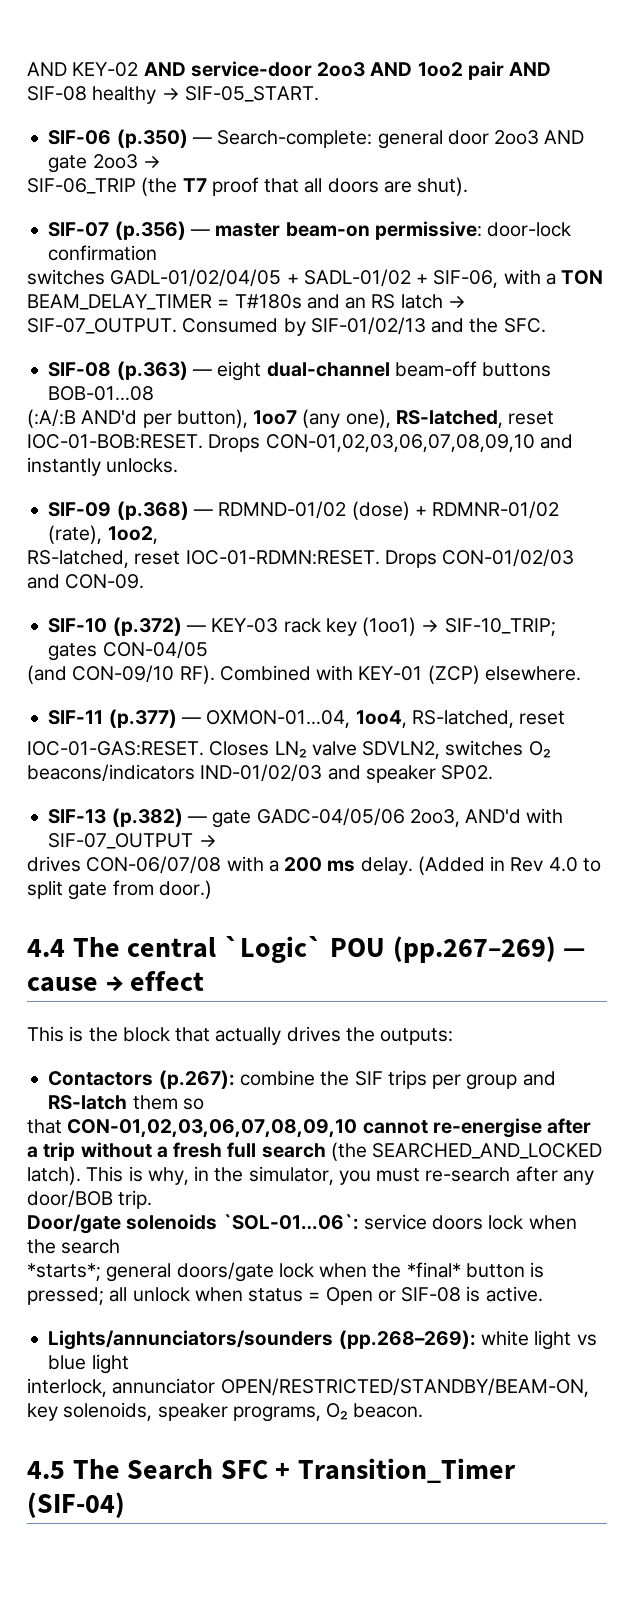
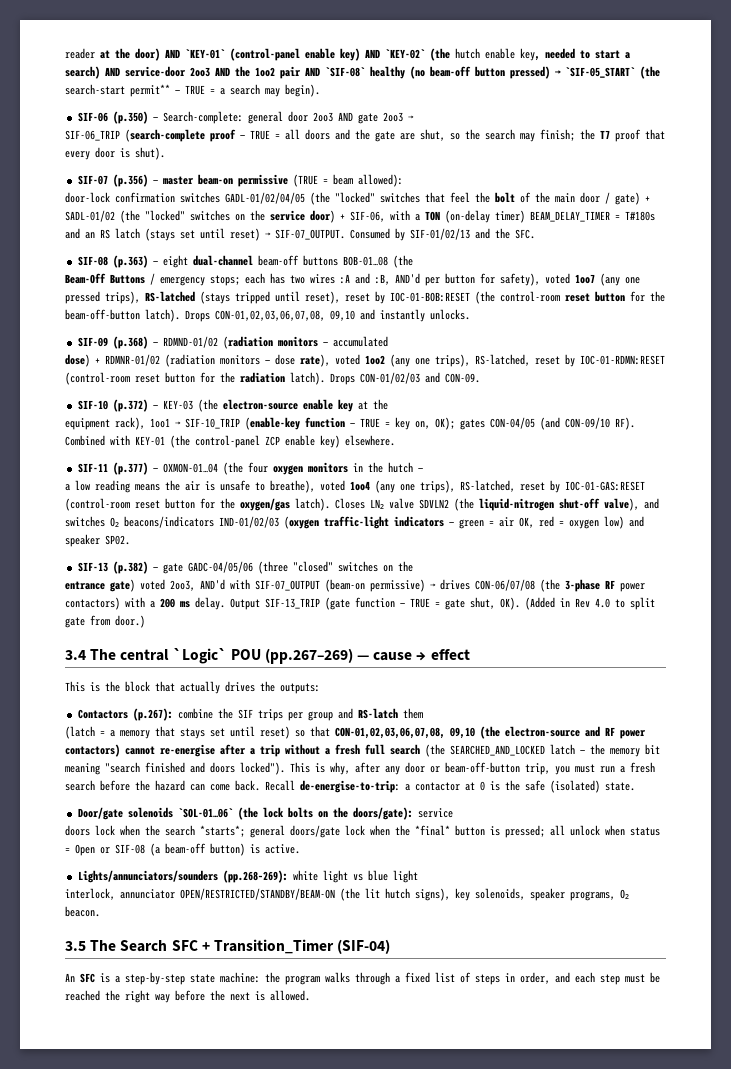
[27,62,139,77] AND KEY-02 -> [65,48,631,61] [65,66,100,79] reader at the door) AND `KEY-01` (control-panel enable key) AND `KEY-02` (the hutch enable key, needed to start a search)
(413, 69) none -> [235,66,250,77] the
[27,86,319,104] SIF-08 healthy → SIF-05_START. -> [325,66,660,79] [65,84,320,97] `SIF-08` healthy (no beam-off button pressed) → `SIF-05_START` (the search-start permit** — TRUE = a search may begin).
[141,177,412,196] (the T7 proof that all doors are -> [125,129,665,142] [65,147,130,160] (search-complete proof — TRUE = all doors and the gate are shut, so the search may finish; the T7 proof that every door is
[374,221,482,240] permissive: -> [237,174,403,187] permissive (TRUE = beam allowed): //
(158, 253) // -> (175, 197) none
[286,269,411,287] + SADL-01/02 -> [310,192,650,205] [65,210,335,223] (the "locked" switches that feel the bolt of the main door / gate) + SADL-01/02 (the "locked" switches on the service door)
(604, 277) none -> [445,210,525,223] (on-delay timer)
(443, 301) none -> [145,228,260,241] (stays set until reset)
[27,409,555,428] [27,434,535,452] // (:A/:B AND'd per button), 1oo7 (any one), RS-latched, reset IOC-01-BOB:RESET. Drops CON-01,02,03,06,07,08,09,10 -> [392,255,413,268] [65,273,640,286] [65,291,665,304] [65,309,355,322] (the // Beam-Off Buttons / emergency stops; each has two wires :A and :B, AND'd per button for safety), voted 1oo7 (any one pressed trips), RS-latched (stays tripped until reset), reset by IOC-01-BOB:RESET (the control-room reset button for the beam-off-button latch). Drops CON-01,02,03,06,07,08, 09,10
[351,501,560,520] [48,525,158,544] [27,550,380,568] (dose) + RDMNR-01/02 (rate), 1oo2, // RS-latched, reset IOC-01-RDMN:RESET. -> [222,336,388,349] [65,354,665,367] [65,372,325,385] (radiation monitors — accumulated // dose) + RDMNR-01/02 (radiation monitors — dose rate), voted 1oo2 (any one trips), RS-latched, reset by IOC-01-RDMN:RESET (control-room reset button for the radiation latch).
[283,617,556,636] rack key (1oo1) → SIF-10_TRIP; -> [197,399,388,412] [65,417,455,430] (the electron-source enable key at the // equipment rack), 1oo1 → SIF-10_TRIP (enable-key function — TRUE = key on, OK);
(208, 650) // -> (535, 423) none
[427,665,480,684] (ZCP) -> [170,435,340,448] (the control-panel ZCP enable key)
[206,710,566,728] [27,740,551,759] [27,764,323,782] OXMON-01…04, 1oo4, RS-latched, reset // IOC-01-GAS:RESET. Closes LN₂ valve SDVLN2, switches O₂ beacons/indicators IND-01/02/03 -> [162,462,423,475] [65,480,645,493] [65,498,659,511] [65,516,624,529] OXMON-01…04 (the four oxygen monitors in the hutch — // a low reading means the air is unsafe to breathe), voted 1oo4 (any one trips), RS-latched, reset by IOC-01-GAS:RESET (control-room reset button for the oxygen/gas latch). Closes LN₂ valve SDVLN2 (the liquid-nitrogen shut-off valve), and switches O₂ beacons/indicators IND-01/02/03 (oxygen traffic-light indicators — green = air OK, red = oxygen low)
(405, 817) none -> [257,561,413,574] [65,579,165,592] (three "closed" switches on the // entrance gate) voted
[198,834,217,848] → // -> [325,579,436,592] (beam-on permissive) →
(222, 865) none -> [540,579,645,592] [65,597,120,610] (the 3-phase RF power contactors)
(413, 866) none -> [230,597,520,610] Output SIF-13_TRIP (gate function — TRUE = gate shut, OK).
[27,939,65,957] 4.4 -> [65,650,86,660] 3.4
[182,1098,204,1110] [27,1119,358,1138] so // that CON-01,02,03,06,07,08,09,10 -> [65,726,646,739] [65,744,120,757] // (latch = a memory that stays set until reset) so that CON-01,02,03,06,07,08, 09,10 (the electron-source and RF power contactors)
[27,1166,594,1185] [27,1190,153,1209] [27,1214,427,1234] latch). This is why, in the simulator, you must re-search after any door/BOB trip. // Door/gate solenoids `SOL-01…06`: service -> [550,744,660,757] [65,762,655,775] [65,780,635,793] [77,807,453,820] latch — the memory bit meaning "search finished and doors locked"). This is why, after any door or beam-off-button trip, you must run a fresh search before the hazard can come back. Recall de-energise-to-trip: a contactor at 0 is the safe (isolated) state. // Door/gate solenoids `SOL-01…06` (the lock bolts on the doors/gate): service //
(121, 1246) // -> (195, 830) none
(462, 1294) none -> [150,843,245,856] (a beam-off button)
[220,1378,589,1397] OPEN/RESTRICTED/STANDBY/BEAM-ON, -> [180,888,450,901] OPEN/RESTRICTED/STANDBY/BEAM-ON (the lit hutch signs),
[27,1461,65,1479] 4.5 -> [65,941,86,951] 3.5
(125, 1505) none -> [65,972,660,985] [65,990,310,1003] // An SFC is a step-by-step state machine: the program walks through a fixed list of steps in order, and each step must be reached the right way before the next is allowed.

